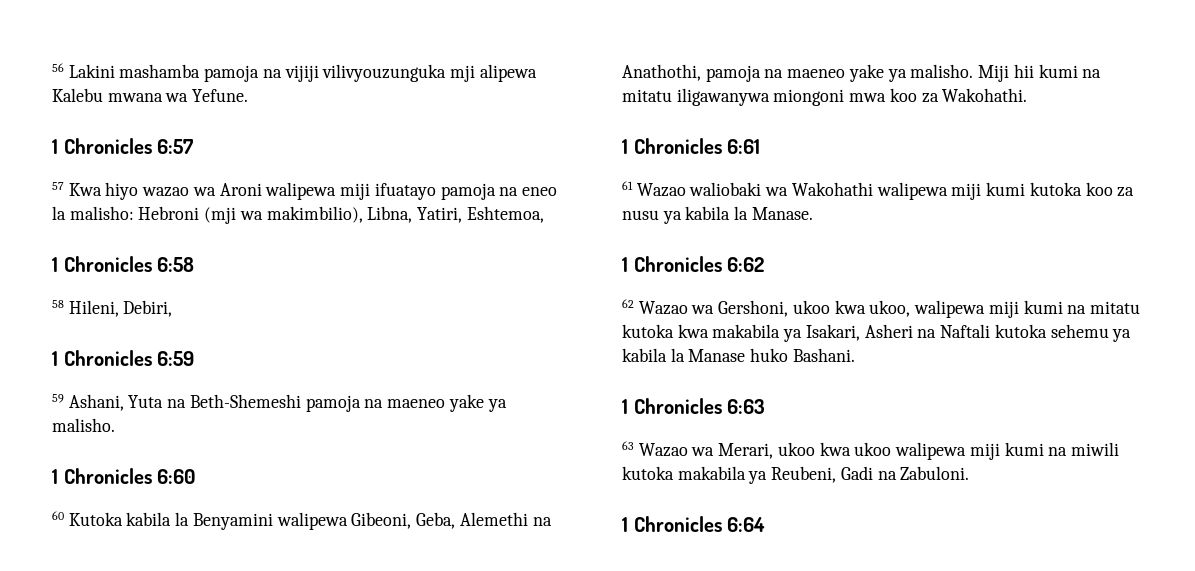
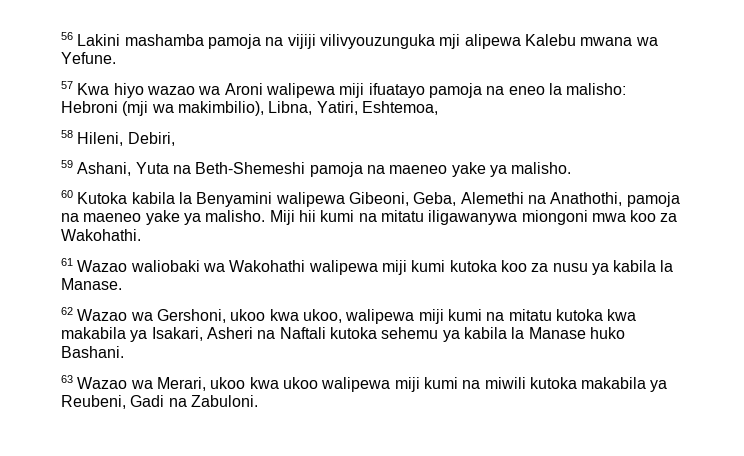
[52,138,194,154] // 1 Chronicles 6:57 -> (116, 58) none
[52,256,195,272] // 1 Chronicles 6:58 -> (438, 108) none
[52,350,195,366] // 1 Chronicles 6:59 -> (175, 139) none
[52,468,197,484] // 1 Chronicles 6:60 -> (572, 168) none
[622,138,761,154] // 1 Chronicles 6:61 -> (141, 235) none
[622,256,765,272] // 1 Chronicles 6:62 -> (122, 284) none
[622,398,766,414] // 1 Chronicles 6:63 -> (124, 352) none
[622,516,766,532] // 1 Chronicles 6:64 -> (258, 401) none

